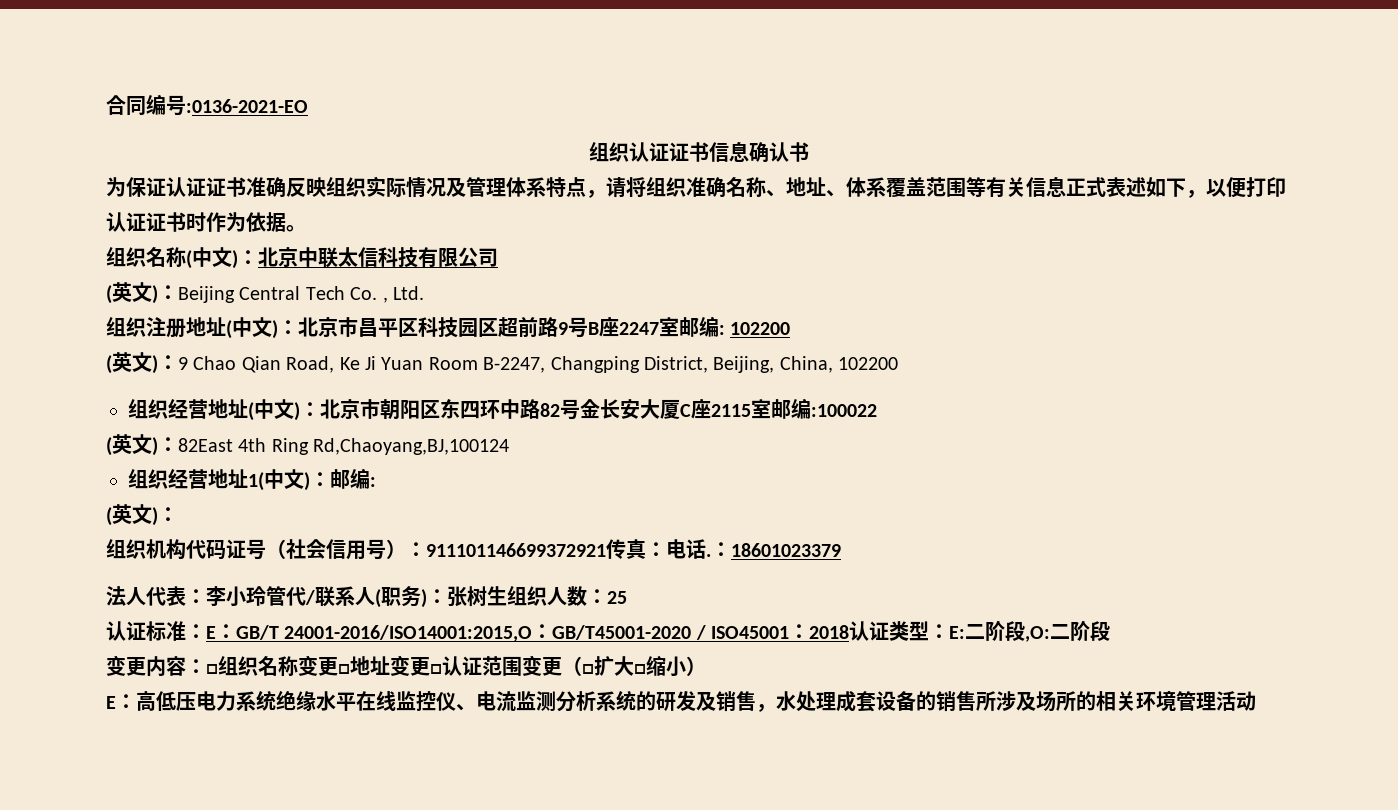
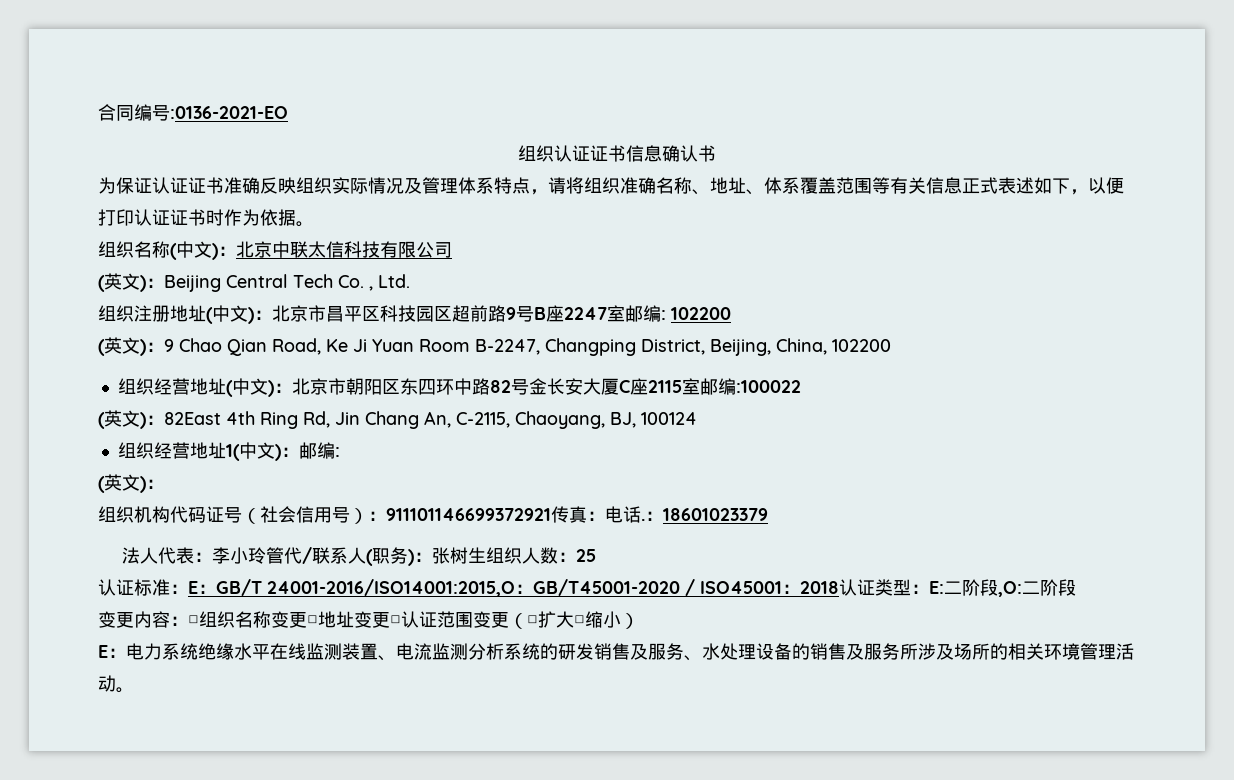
[313,438,510,455] Rd,Chaoyang,BJ,100124 -> [303,411,697,429] Rd, Jin Chang An, C-2115, Chaoyang, BJ, 100124
[136,691,196,711] 高低压 -> (126, 653) none
[416,691,456,711] 控仪 -> [324,643,378,660] 测装置
[696,690,876,712] 及销售，水处理成套 -> [594,643,756,661] 销售及服务、水处理
(976, 701) none -> [846,643,900,660] 及服务
(1256, 701) none -> [116,687,134,693] 。

